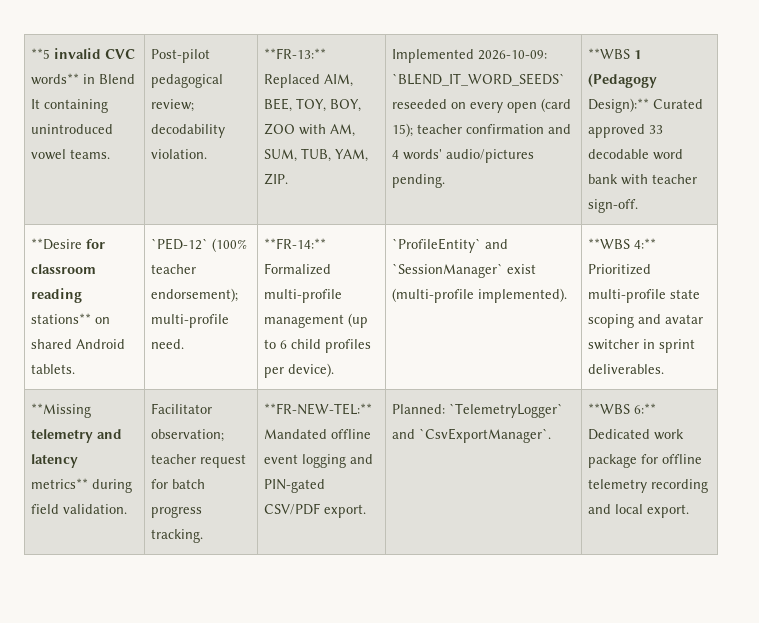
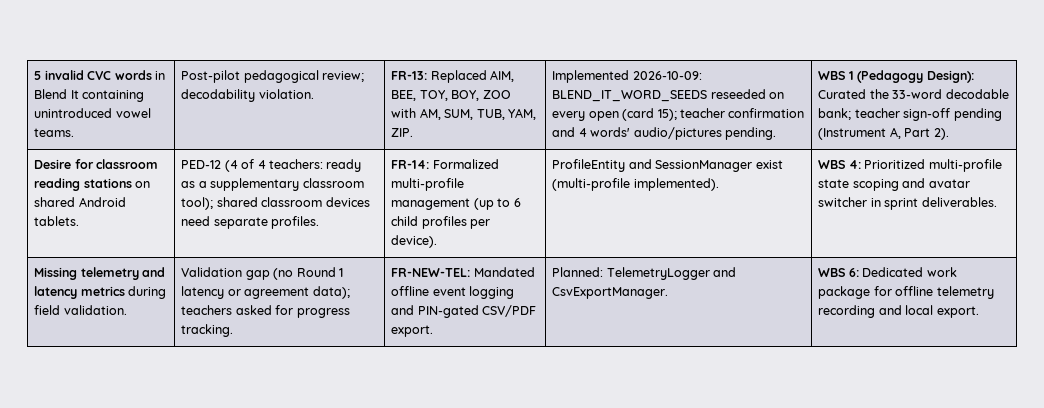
[30,48,50,59] **5 -> [34,71,42,80] 5
[30,73,79,85] words** -> [114,70,152,80] words
[263,48,326,59] **FR-13:** -> [391,71,428,80] FR-13:
[391,73,565,86] `BLEND_IT_WORD_SEEDS` -> [552,90,708,102] BLEND_IT_WORD_SEEDS
[587,48,630,59] **WBS -> [818,71,846,80] WBS
[587,98,703,113] [587,124,663,138] [587,149,683,160] [587,174,697,185] [587,199,638,213] [30,238,82,250] Design):** Curated approved 33 decodable word bank with teacher sign-off. // **Desire -> [926,70,974,83] [818,89,1009,99] [818,108,1002,121] [818,127,949,140] [34,159,72,169] Design): Curated the 33-word decodable bank; teacher sign-off pending (Instrument A, Part 2). // Desire
[30,313,91,324] stations** -> [83,178,132,188] stations
[150,238,247,252] [150,264,196,274] [150,288,238,302] [150,314,229,328] [150,339,184,349] [263,238,326,249] `PED-12` (100% teacher endorsement); multi-profile need. | **FR-14:** -> [181,159,362,172] [181,178,364,191] [181,197,370,210] [181,216,320,229] [391,160,430,169] PED-12 (4 of 4 teachers: ready as a supplementary classroom tool); shared classroom devices need separate profiles. | FR-14:
[391,238,508,253] [391,263,503,278] `ProfileEntity` and `SessionManager` -> [552,159,753,172] ProfileEntity and SessionManager
[587,238,656,249] **WBS 4:** -> [818,160,861,169] WBS 4:
[30,403,91,418] **Missing -> [34,267,78,280] Missing
[30,478,88,489] metrics** -> [80,286,125,296] metrics
[150,403,212,414] [150,429,224,442] [150,454,246,468] [150,479,205,489] Facilitator observation; teacher request for batch -> [181,267,343,280] [181,286,350,299] [181,305,294,315] Validation gap (no Round 1 latency or agreement data); teachers asked for
[263,403,372,415] **FR-NEW-TEL:** -> [391,268,471,277] FR-NEW-TEL:
[448,403,563,418] [391,428,551,443] [587,403,656,414] `TelemetryLogger` and `CsvExportManager`. | **WBS 6:** -> [606,267,737,280] [552,287,669,299] [818,268,859,277] TelemetryLogger and CsvExportManager. | WBS 6:

